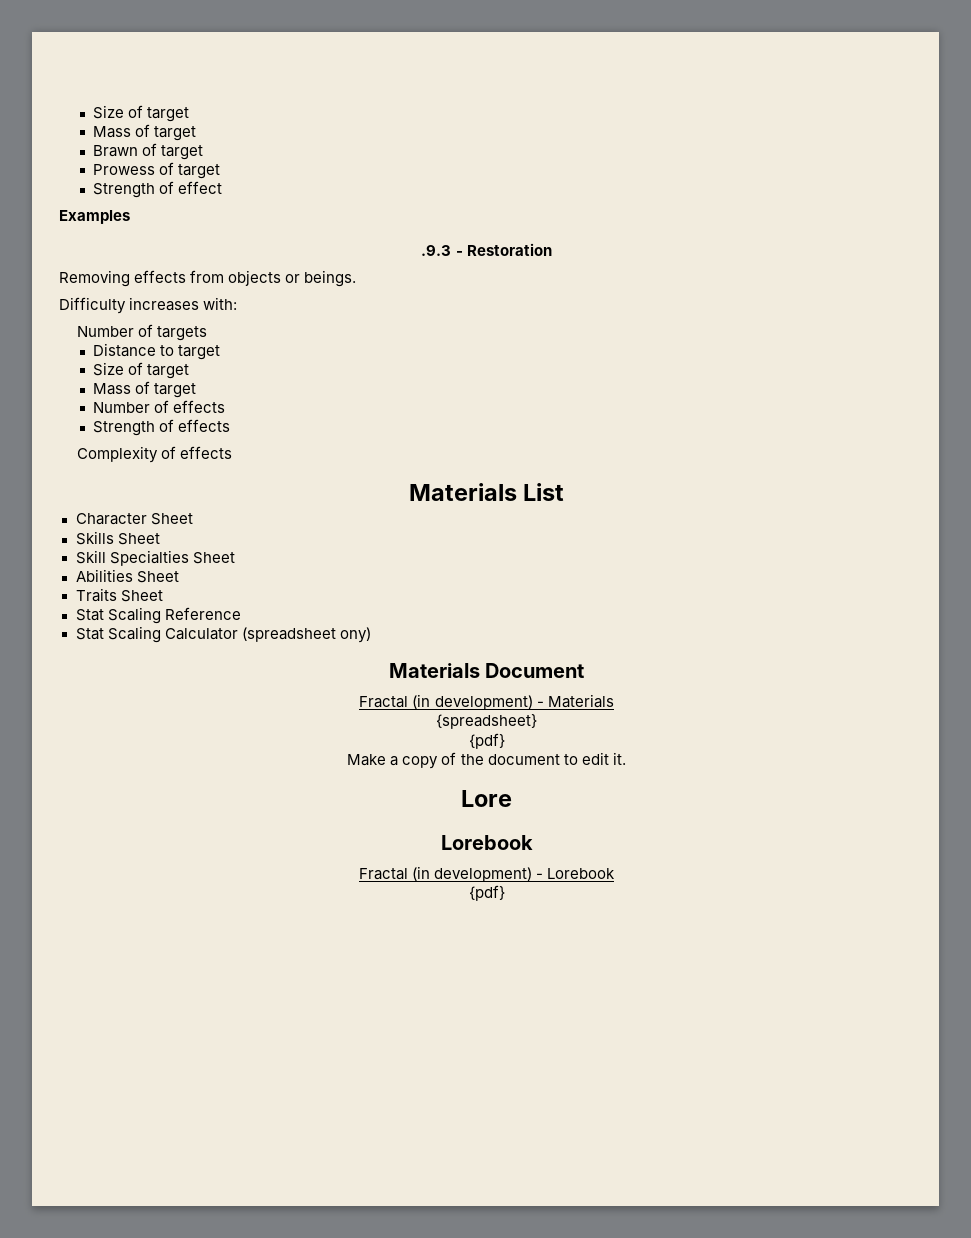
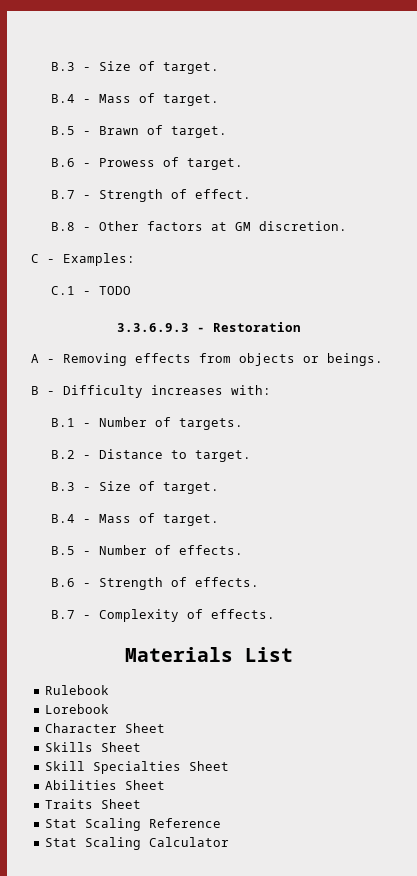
[93,105,190,122] [93,124,197,141] [93,143,204,160] [93,162,221,179] [93,181,223,198] [59,210,130,224] [421,245,452,256] Size of target // Mass of target // Brawn of target // Prowess of target // Strength of effect // Examples // .9.3 -> [50,61,219,74] [50,93,219,106] [50,125,227,138] [50,157,243,170] [50,189,251,202] [50,221,347,231] [31,253,135,266] [50,286,131,295] [116,323,189,332] B.3 - Size of target. // B.4 - Mass of target. // B.5 - Brawn of target. // B.6 - Prowess of target. // B.7 - Strength of effect. // B.8 - Other factors at GM discretion. // C - Examples: // C.1 - TODO // 3.3.6.9.3
(552, 249) none -> [31,354,55,363] A -
(357, 278) none -> [31,386,55,395] B -
[76,324,207,341] [93,343,221,360] [93,362,190,379] [93,381,197,398] [93,400,226,413] [93,419,231,436] Number of targets // Distance to target // Size of target // Mass of target // Number of effects // Strength of effects // -> [50,417,243,430] [50,449,251,462] [50,481,219,494] [50,513,219,526] [50,545,243,555] [50,577,259,590] [50,610,91,619] B.1 - Number of targets. // B.2 - Distance to target. // B.3 - Size of target. // B.4 - Mass of target. // B.5 - Number of effects. // B.6 - Strength of effects. // B.7 -
[179,446,232,459] effects -> [210,609,275,619] effects.
(565, 492) none -> [44,685,109,695] [44,704,109,714] // Rulebook // Lorebook
[241,627,371,643] [388,663,585,678] [359,694,614,710] [436,714,537,729] [468,733,505,749] [347,752,626,769] [461,790,512,807] [440,835,533,850] [358,866,616,882] [468,885,505,901] (spreadsheet ony) // Materials Document // Fractal (in development) - Materials // {spreadsheet} // {pdf} // Make a copy of the document to edit it. // Lore // Lorebook // Fractal (in development) - Lorebook // {pdf} -> (229, 842) none

